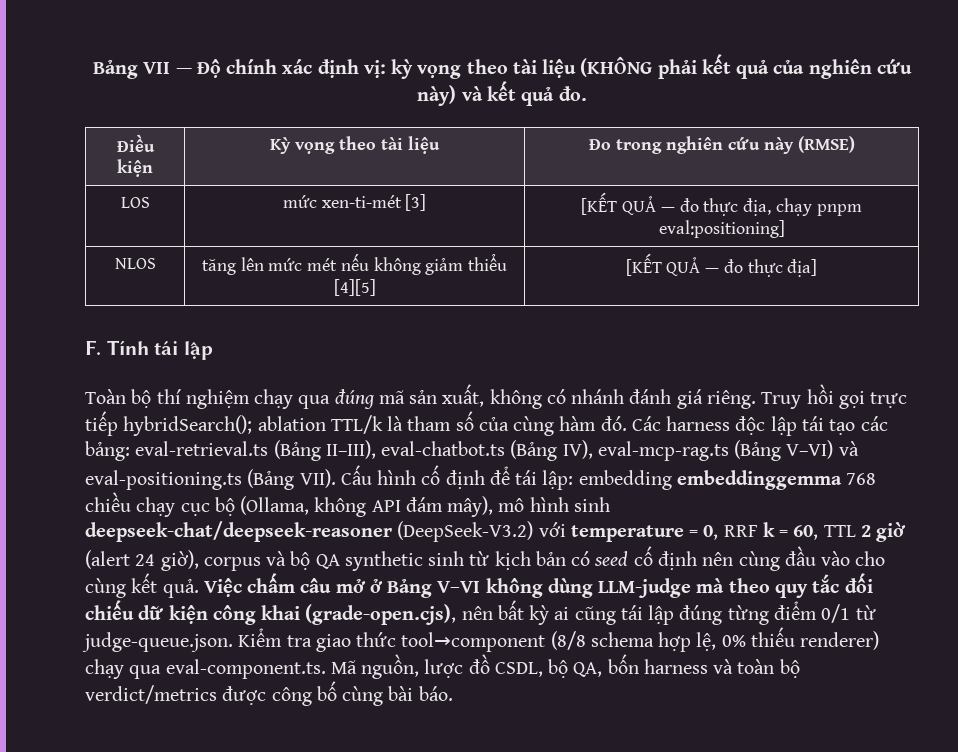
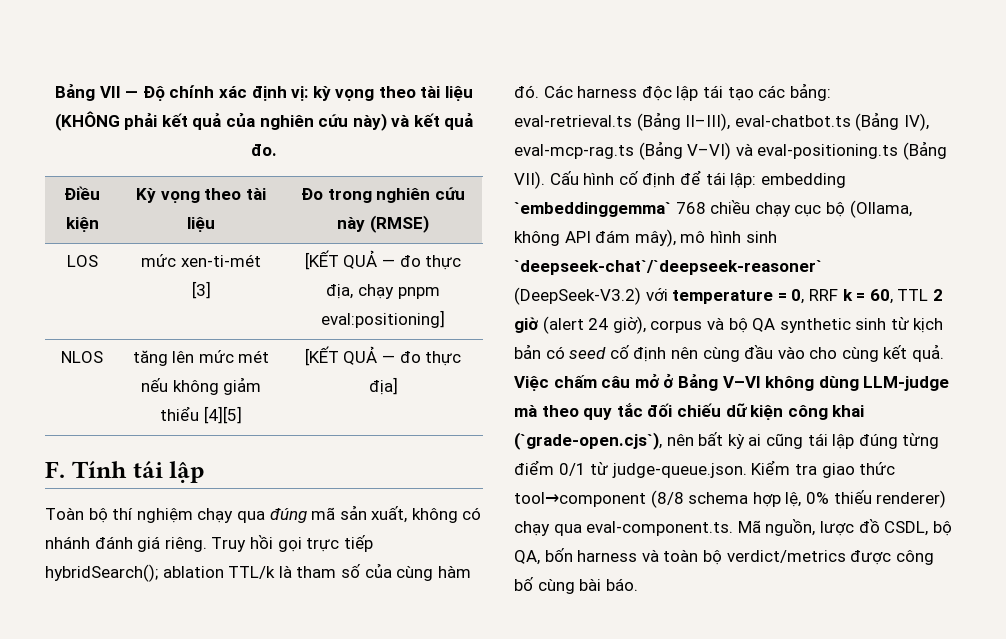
[676,470,842,490] embeddinggemma -> [514,202,671,217] `embeddinggemma`
[85,521,392,542] deepseek-chat/deepseek-reasoner -> [514,260,822,275] `deepseek-chat`/`deepseek-reasoner`
[305,604,457,625] (grade-open.cjs), -> [514,432,662,450] (`grade-open.cjs`),

